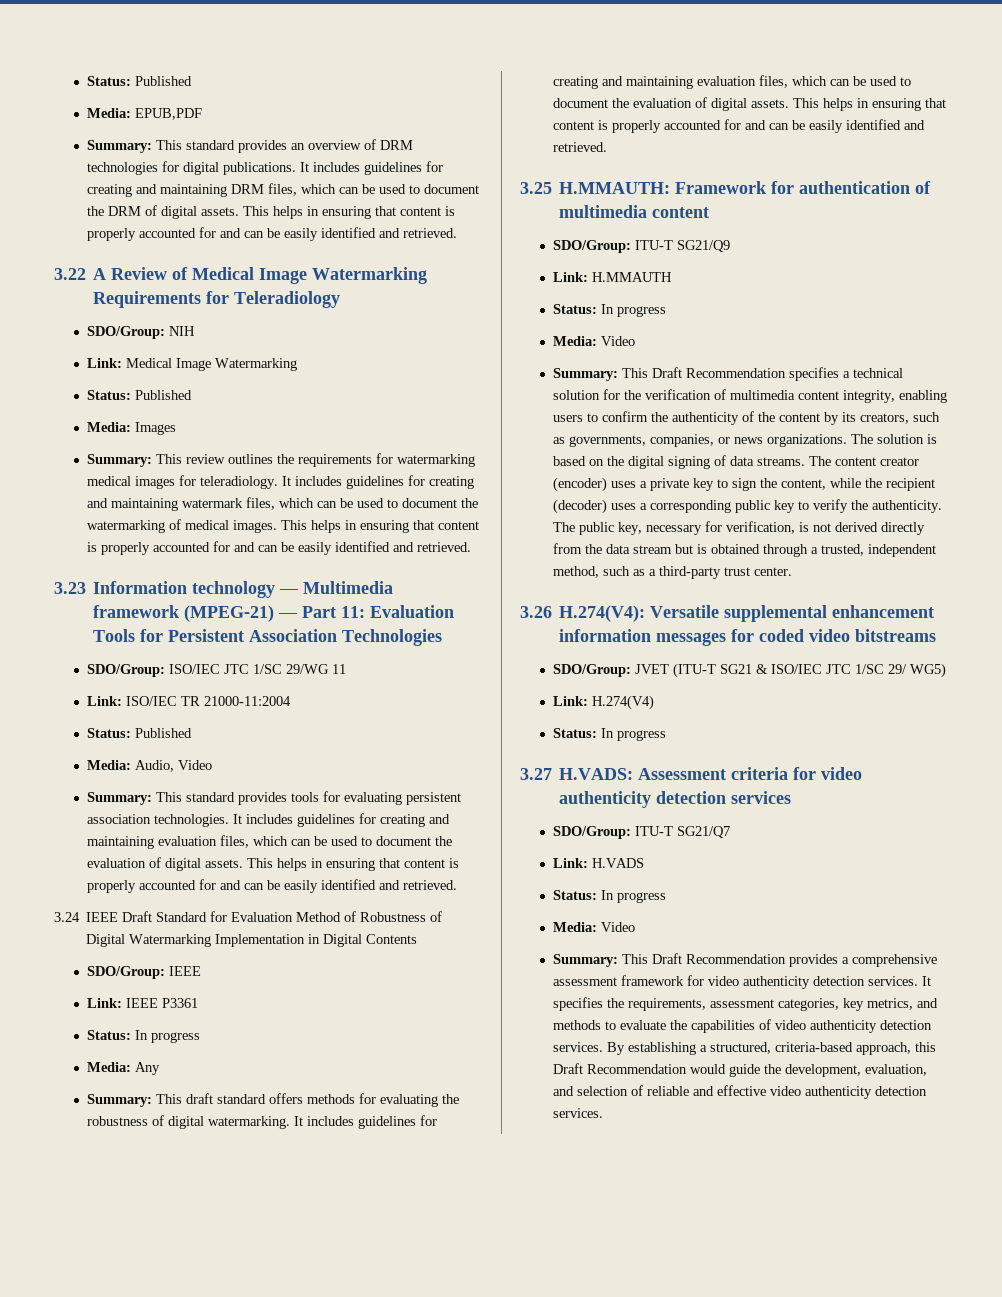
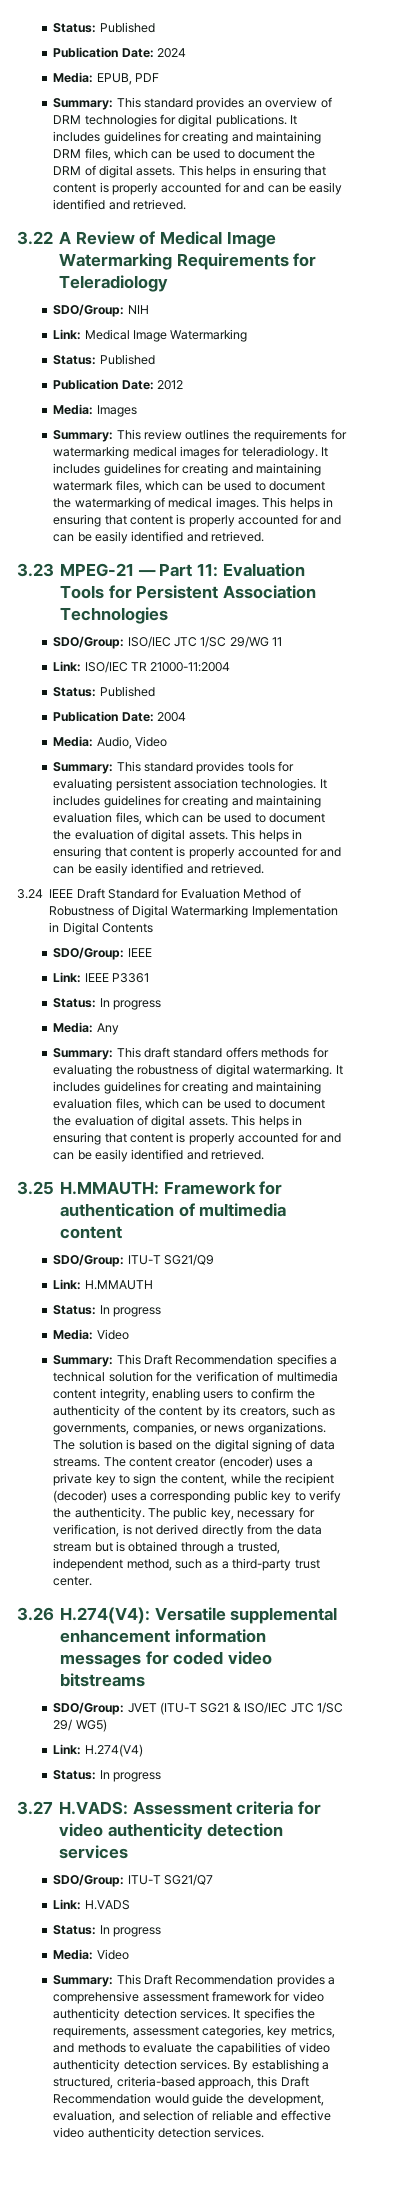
[86,76,192,86] [86,108,202,120] Status: Published // Media: EPUB,PDF -> [53,22,155,33] [53,47,187,58] [53,72,160,85] Status: Published // Publication Date: 2024 // Media: EPUB, PDF
(192, 395) none -> [53,379,184,390] // Publication Date: 2012
[93,581,394,598] [93,605,275,622] Information technology — Multimedia framework (MPEG-21) -> [60,563,135,577] MPEG-21
(192, 733) none -> [53,711,187,722] // Publication Date: 2004

